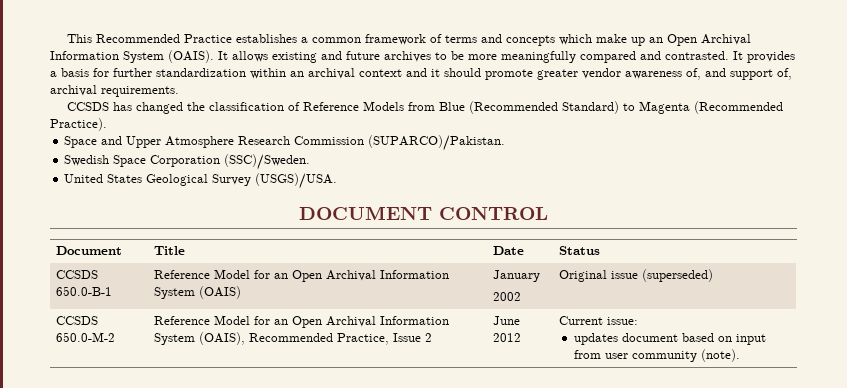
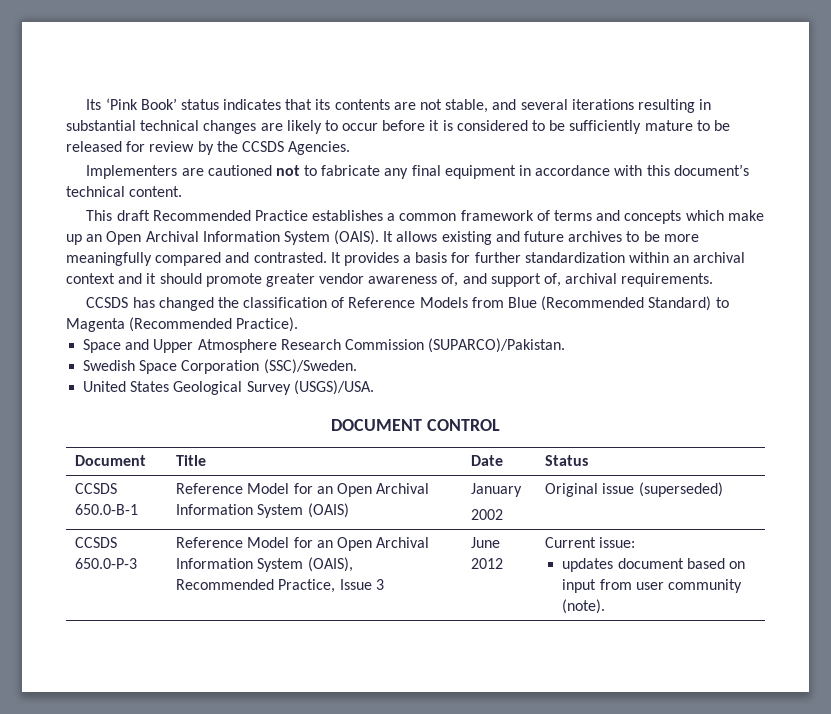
[67,34,93,43] This -> [86,98,712,113] [66,120,730,134] [66,141,351,155] [86,164,749,179] [66,186,183,197] [86,210,150,221] Its ‘Pink Book’ status indicates that its contents are not stable, and several iterations resulting in substantial technical changes are likely to occur before it is considered to be sufficiently mature to be released for review by the CCSDS Agencies. // Implementers are cautioned not to fabricate any final equipment in accordance with this document’s technical content. // This draft
[56,332,116,342] 650.0-M-2 -> [75,558,138,569] 650.0-P-3
[425,333,433,342] 2 -> [375,579,384,590] 3

